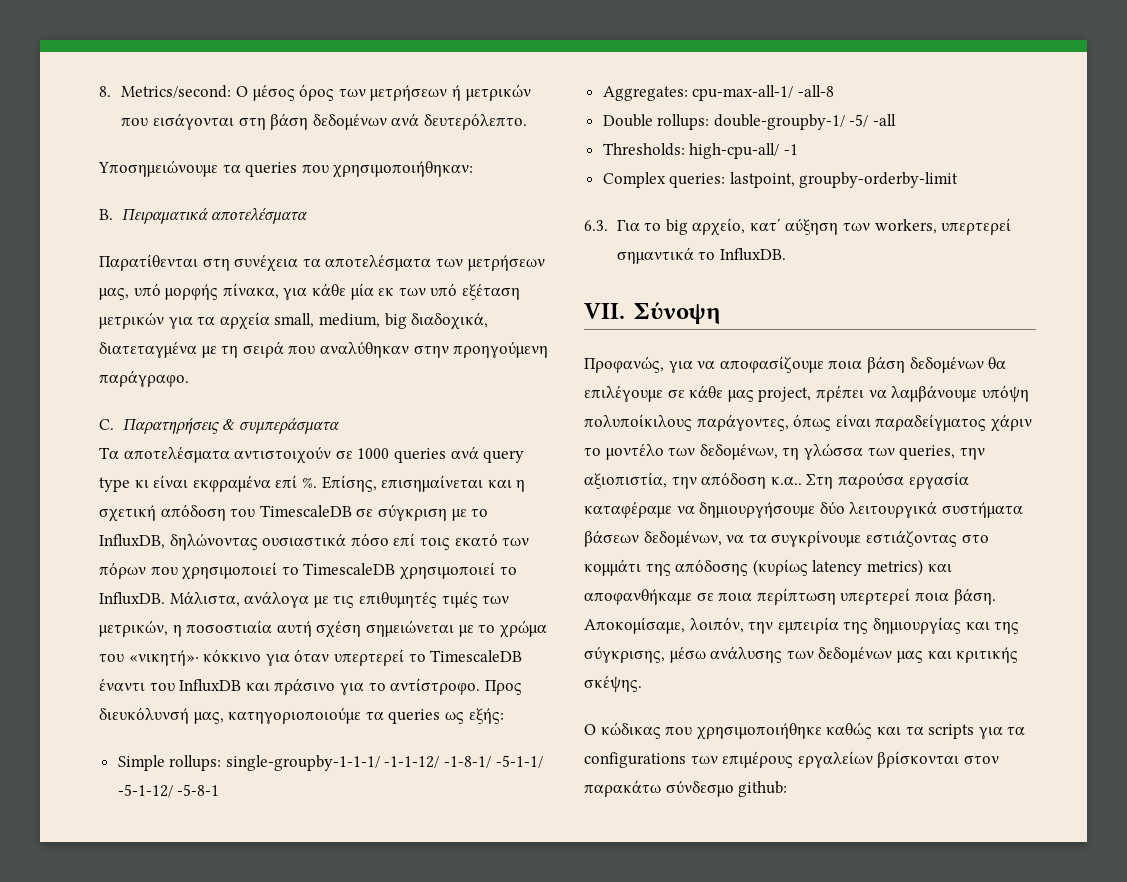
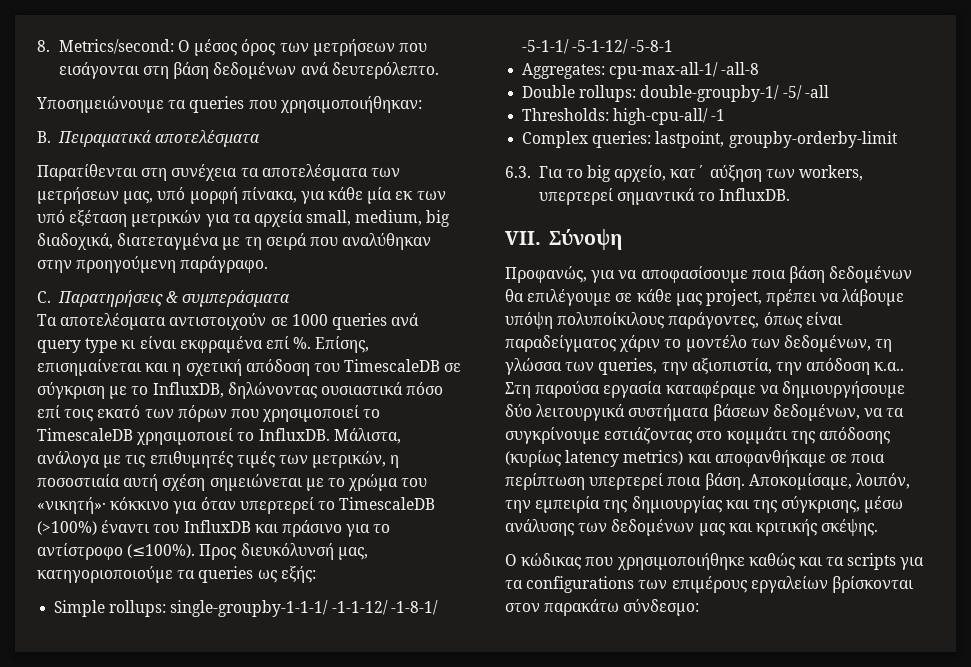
[451,84,531,101] ή μετρικών -> (395, 47) none
[165,284,219,300] μορφής -> [189,187,238,204] μορφή
(523, 656) none -> [37,521,97,535] (>100%)
[390,678,481,695] αντίστροφο. -> [37,543,196,560] αντίστροφο (≤100%).
[719,356,824,373] αποφασίζουμε -> [640,266,748,283] αποφασίσουμε
[891,385,978,402] λαμβάνουμε -> [842,289,905,306] λάβουμε
[665,780,788,797] σύνδεσμο github: -> [623,599,700,616] σύνδεσμο:

